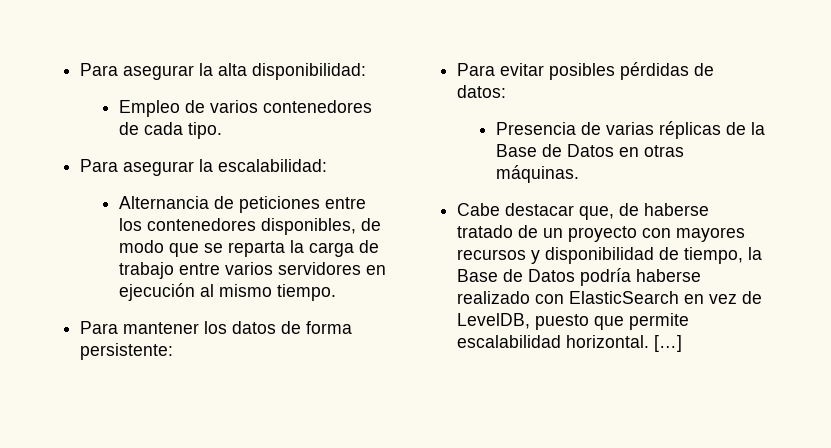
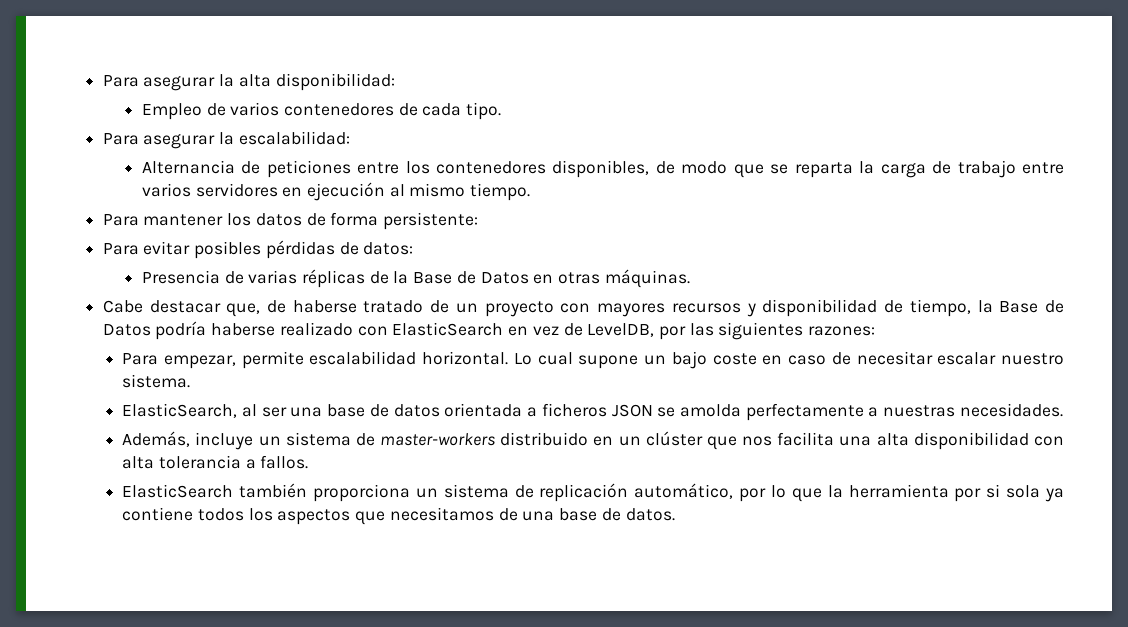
[534,313,689,330] [456,335,682,352] puesto que permite escalabilidad horizontal. […] -> [659,322,876,340] [122,351,1064,369] [122,374,191,388] [122,403,1063,421] [122,431,1064,450] [122,455,309,469] [122,483,1064,502] [122,507,675,525] por las siguientes razones: // Para empezar, permite escalabilidad horizontal. Lo cual supone un bajo coste en caso de necesitar escalar nuestro sistema. // ElasticSearch, al ser una base de datos orientada a ficheros JSON se amolda perfectamente a nuestras necesidades. // Además, incluye un sistema de master-workers distribuido en un clúster que nos facilita una alta disponibilidad con alta tolerancia a fallos. // ElasticSearch también proporciona un sistema de replicación automático, por lo que la herramienta por si sola ya contiene todos los aspectos que necesitamos de una base de datos.

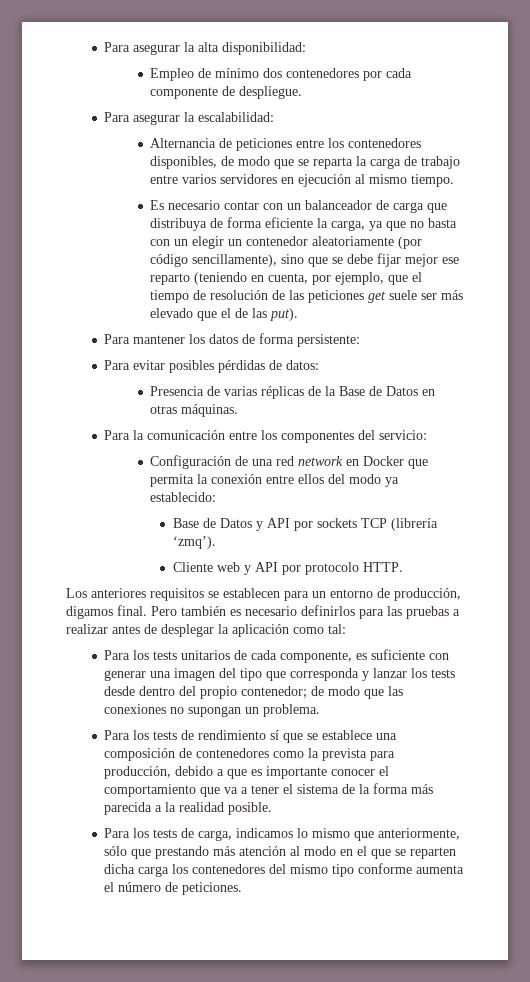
[230,102,502,120] varios contenedores de cada tipo. -> [215,68,413,81] [150,86,303,99] mínimo dos contenedores por cada componente de despliegue.
(531, 192) none -> [150,200,448,213] [150,217,458,231] [150,236,423,249] [150,253,460,267] [150,272,423,285] [150,290,464,303] [150,308,299,321] // Es necesario contar con un balanceador de carga que distribuya de forma eficiente la carga, ya que no basta con un elegir un contenedor aleatoriamente (por código sencillamente), sino que se debe fijar mejor ese reparto (teniendo en cuenta, por ejemplo, que el tiempo de resolución de las peticiones get suele ser más elevado que el de las put).
[102,299,1064,317] [102,321,876,340] [122,351,1064,369] [122,374,191,388] [122,403,1063,421] [122,431,1064,450] [122,455,309,469] [122,483,1064,502] [122,507,675,525] Cabe destacar que, de haberse tratado de un proyecto con mayores recursos y disponibilidad de tiempo, la Base de Datos podría haberse realizado con ElasticSearch en vez de LevelDB, por las siguientes razones: // Para empezar, permite escalabilidad horizontal. Lo cual supone un bajo coste en caso de necesitar escalar nuestro sistema. // ElasticSearch, al ser una base de datos orientada a ficheros JSON se amolda perfectamente a nuestras necesidades. // Además, incluye un sistema de master-workers distribuido en un clúster que nos facilita una alta disponibilidad con alta tolerancia a fallos. // ElasticSearch también proporciona un sistema de replicación automático, por lo que la herramienta por si sola ya contiene todos los aspectos que necesitamos de una base de datos. -> [104,430,428,443] [150,455,429,469] [150,474,400,487] [150,492,217,502] [173,518,439,531] [173,536,217,549] [173,562,404,575] [66,588,461,601] [66,605,460,619] [66,624,346,637] [104,649,450,663] [104,668,456,681] [104,686,404,699] [104,704,321,717] [104,730,398,743] [104,748,396,761] [104,766,390,779] [104,783,434,797] [104,802,273,815] [104,828,461,841] [104,846,457,859] [104,863,465,877] [104,882,243,895] Para la comunicación entre los componentes del servicio: // Configuración de una red network en Docker que permita la conexión entre ellos del modo ya establecido: // Base de Datos y API por sockets TCP (librería ‘zmq’). // Cliente web y API por protocolo HTTP. // Los anteriores requisitos se establecen para un entorno de producción, digamos final. Pero también es necesario definirlos para las pruebas a realizar antes de desplegar la aplicación como tal: // Para los tests unitarios de cada componente, es suficiente con generar una imagen del tipo que corresponda y lanzar los tests desde dentro del propio contenedor; de modo que las conexiones no supongan un problema. // Para los tests de rendimiento sí que se establece una composición de contenedores como la prevista para producción, debido a que es importante conocer el comportamiento que va a tener el sistema de la forma más parecida a la realidad posible. // Para los tests de carga, indicamos lo mismo que anteriormente, sólo que prestando más atención al modo en el que se reparten dicha carga los contenedores del mismo tipo conforme aumenta el número de peticiones.

